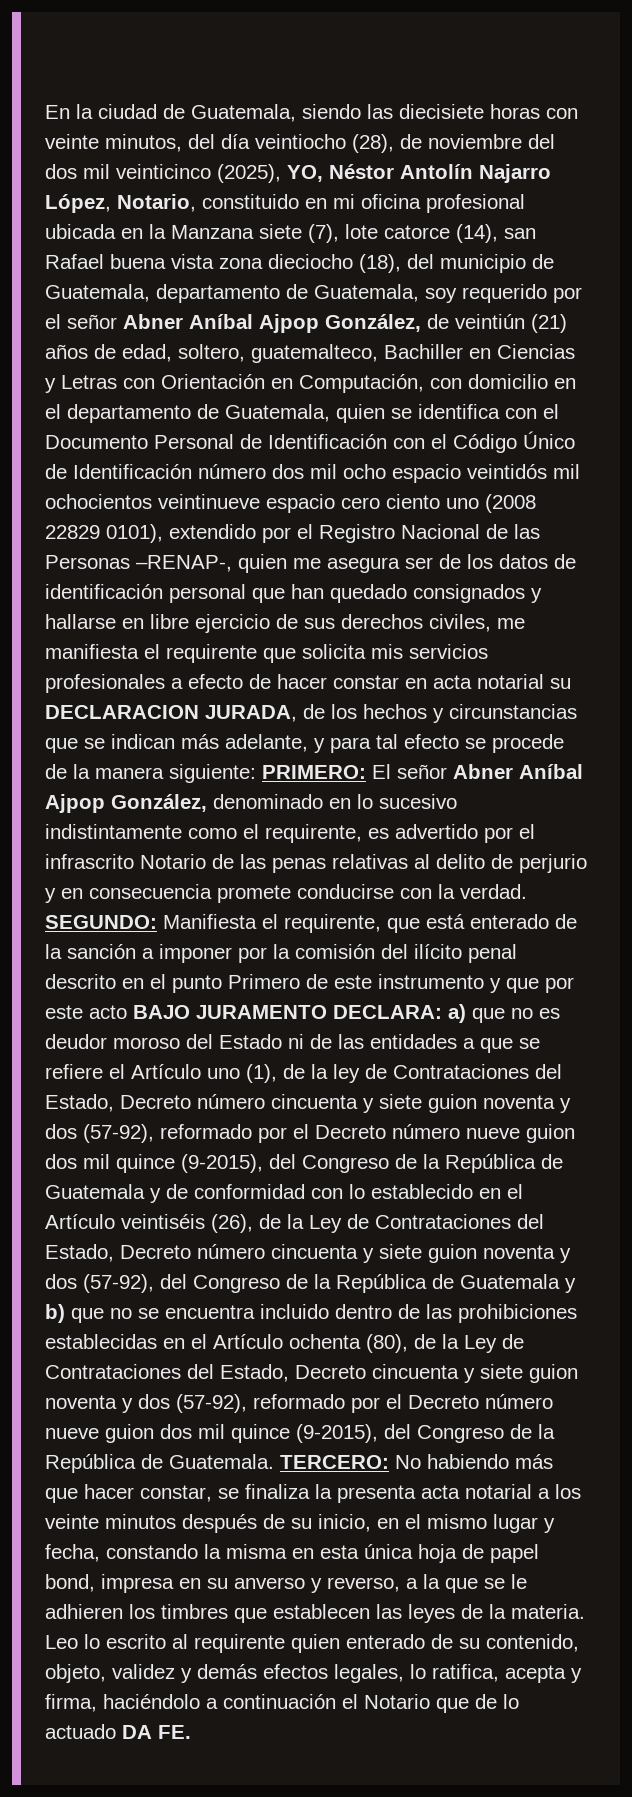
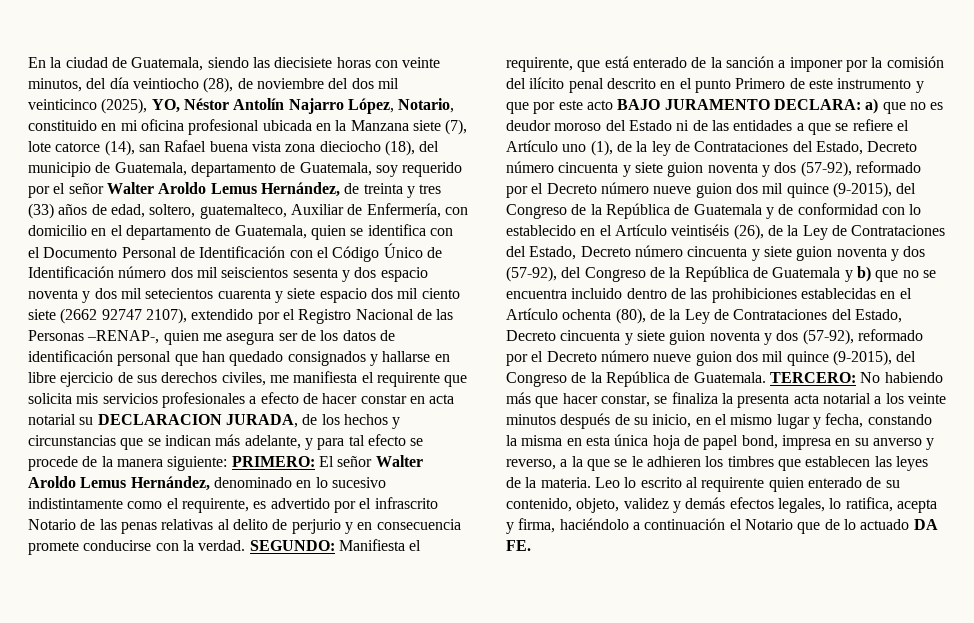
[123,314,567,333] Abner Aníbal Ajpop González, de veintiún (21) -> [106,182,442,198] [28,203,54,219] Walter Aroldo Lemus Hernández, de treinta y tres (33)
[384,344,575,359] [45,374,424,393] Bachiller en Ciencias y Letras con Orientación en Computación, -> [290,203,441,218] Auxiliar de Enfermería,
[343,464,580,483] [45,494,536,513] [45,524,163,543] ocho espacio veintidós mil ochocientos veintinueve espacio cero ciento uno (2008 22829 0101), -> [221,267,428,282] [28,288,460,303] [28,308,187,324] seiscientos sesenta y dos espacio noventa y dos mil setecientos cuarenta y siete espacio dos mil ciento siete (2662 92747 2107),
[453,764,583,779] [45,794,207,813] Abner Aníbal Ajpop González, -> [375,455,423,467] [28,476,210,491] Walter Aroldo Lemus Hernández,

